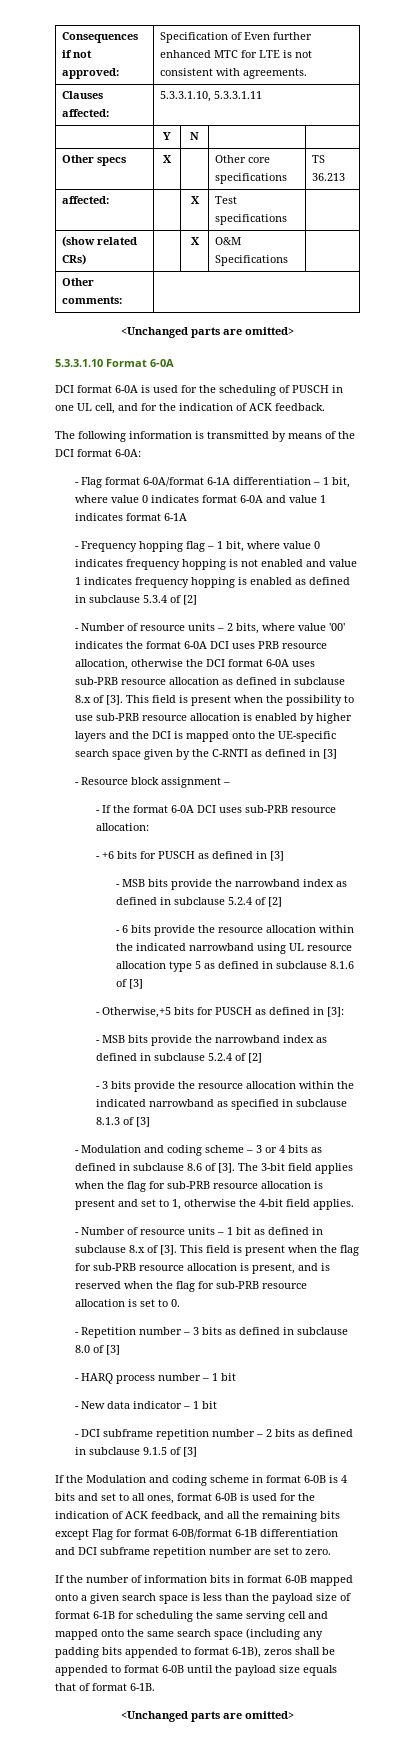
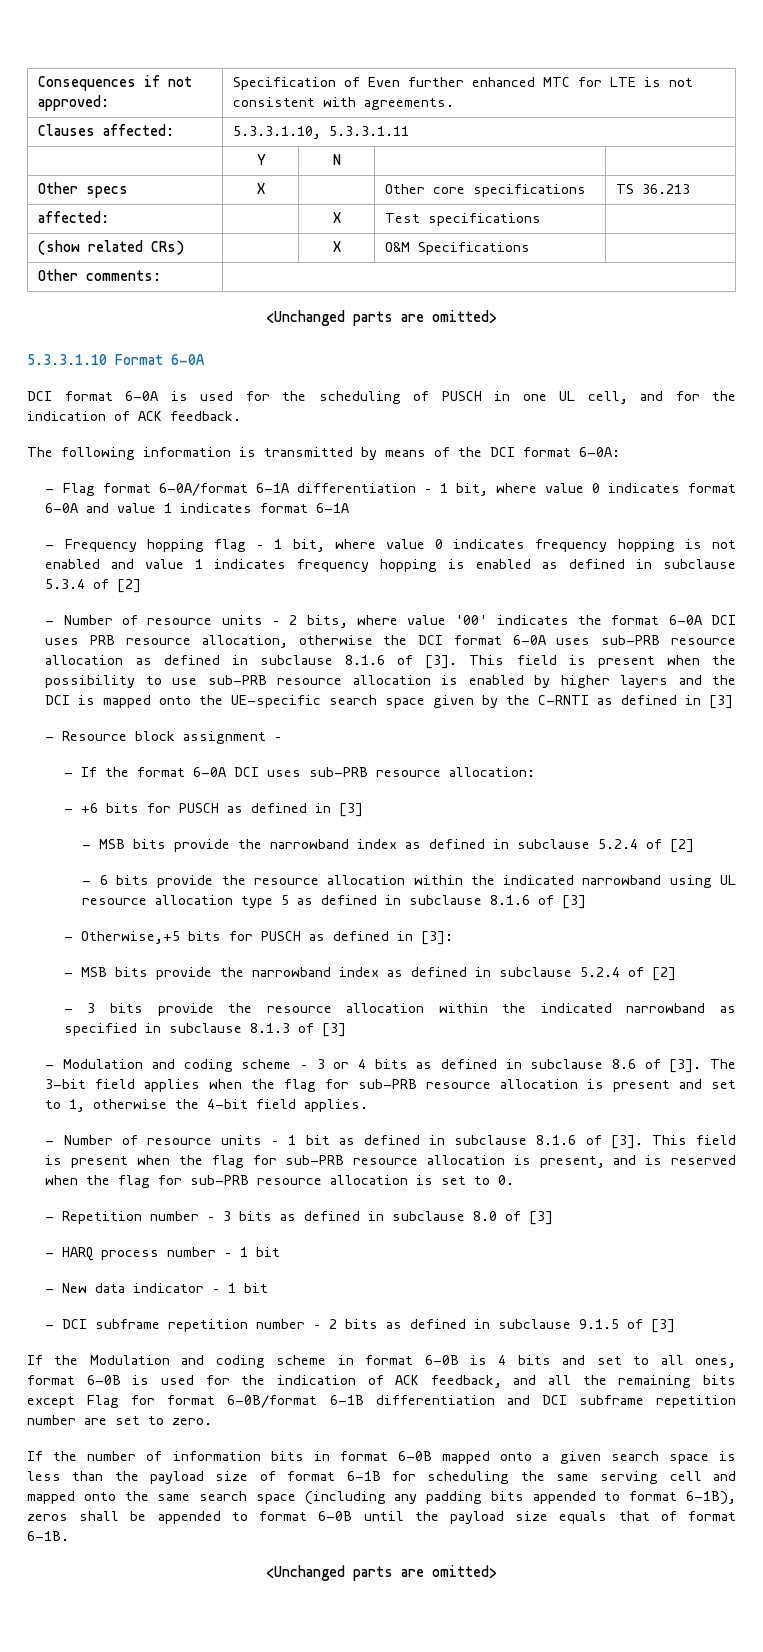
[75,695,92,703] 8.x -> [345,655,386,665] 8.1.6
[129,1245,146,1253] 8.x -> [536,1135,577,1145] 8.1.6

